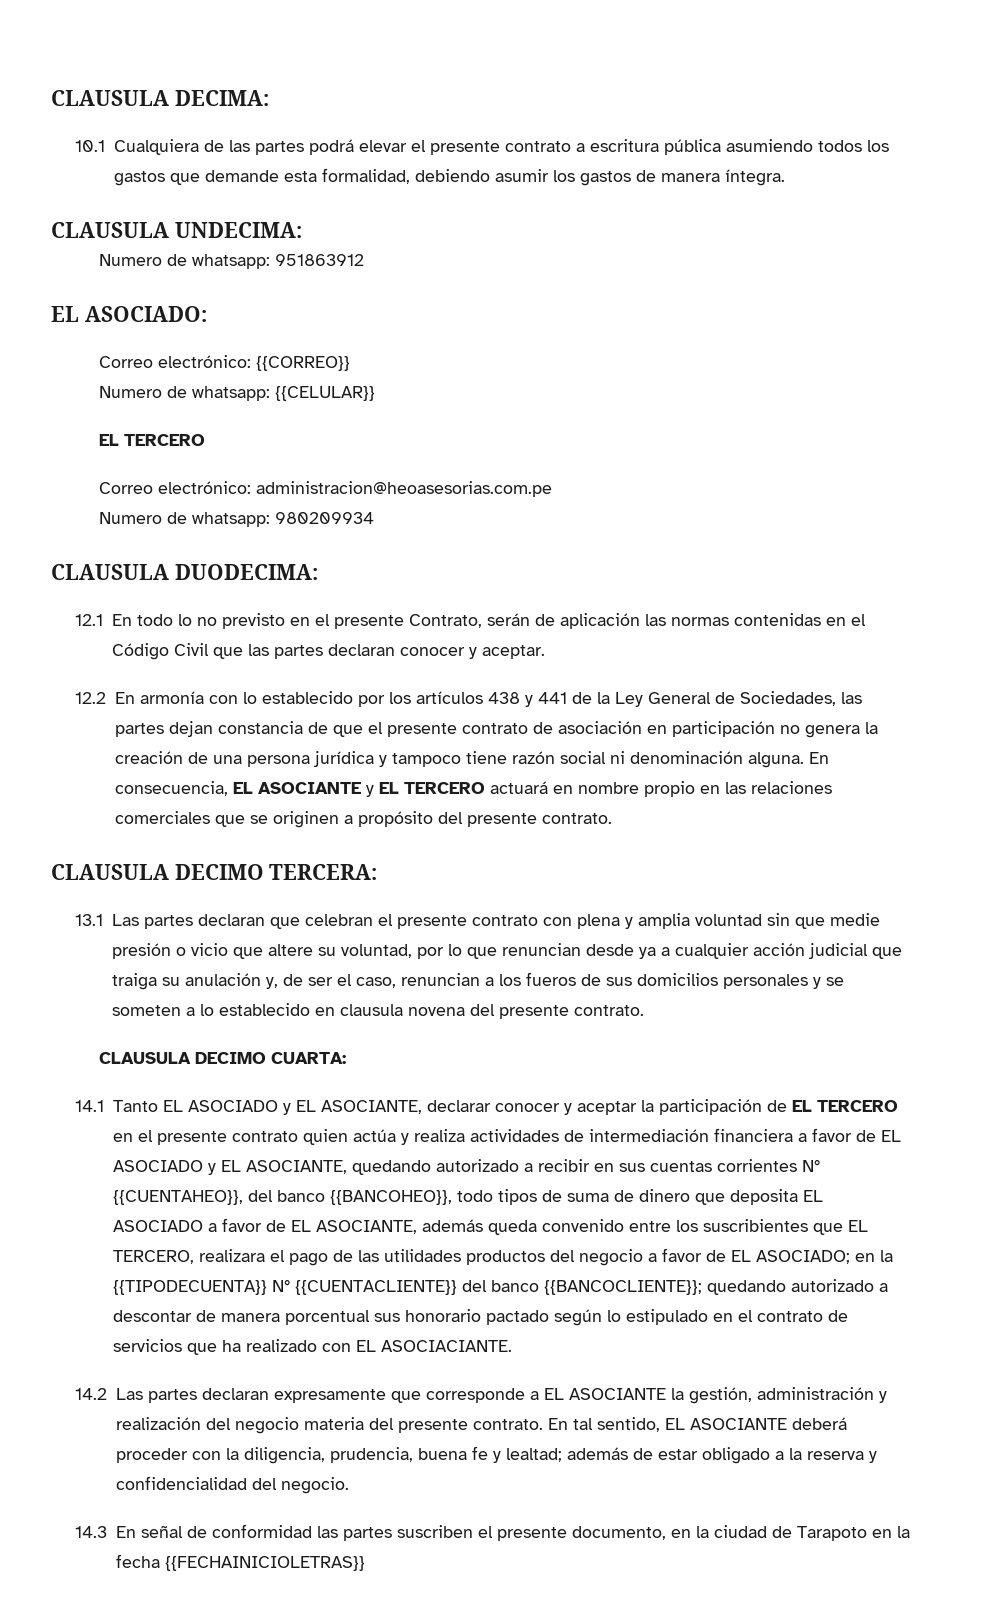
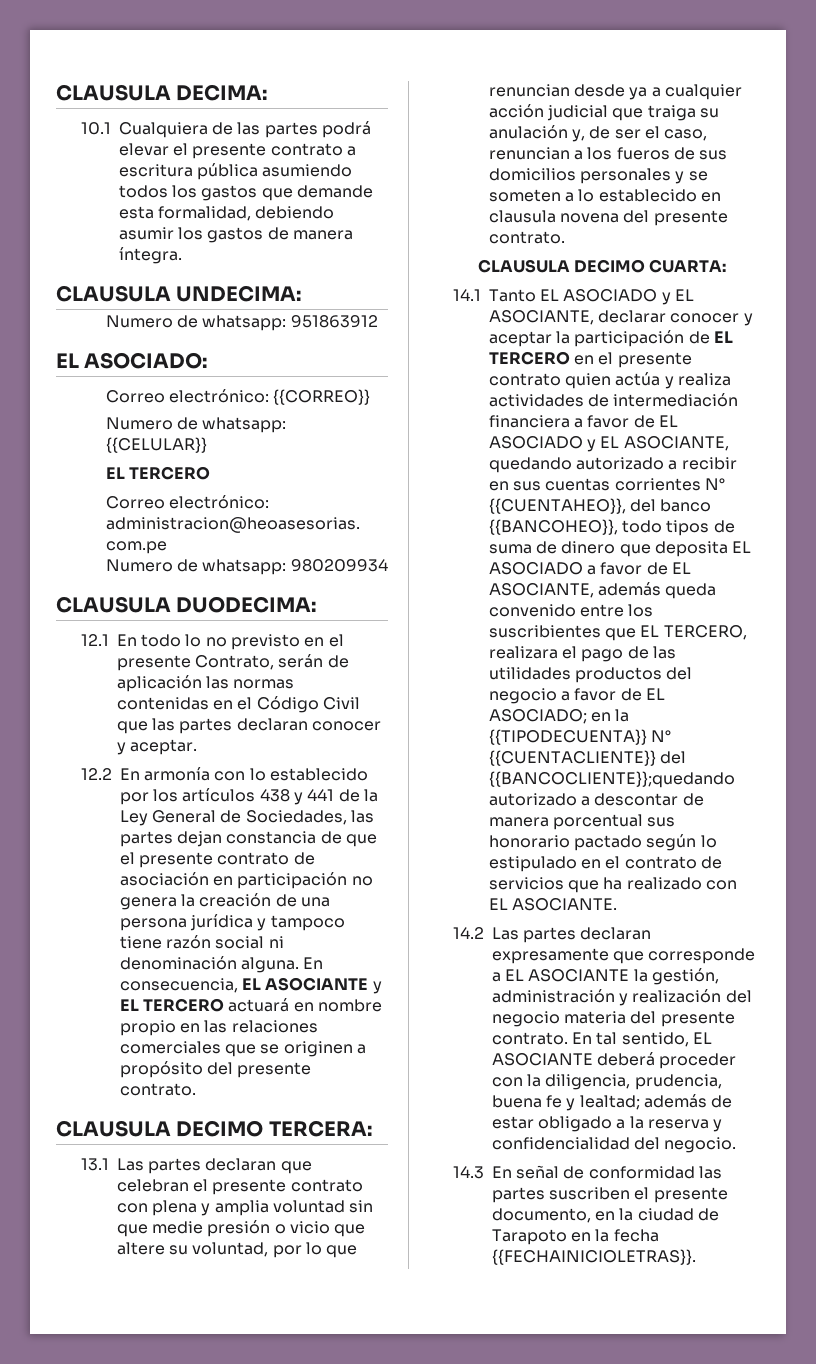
[490,1280,786,1295] banco {{BANCOCLIENTE}}; quedando -> [488,771,735,788] {{BANCOCLIENTE}};quedando
[380,1340,512,1352] ASOCIACIANTE. -> [512,898,618,911] ASOCIANTE.
[164,1556,365,1571] {{FECHAINICIOLETRAS}} -> [491,1249,696,1265] {{FECHAINICIOLETRAS}}.

